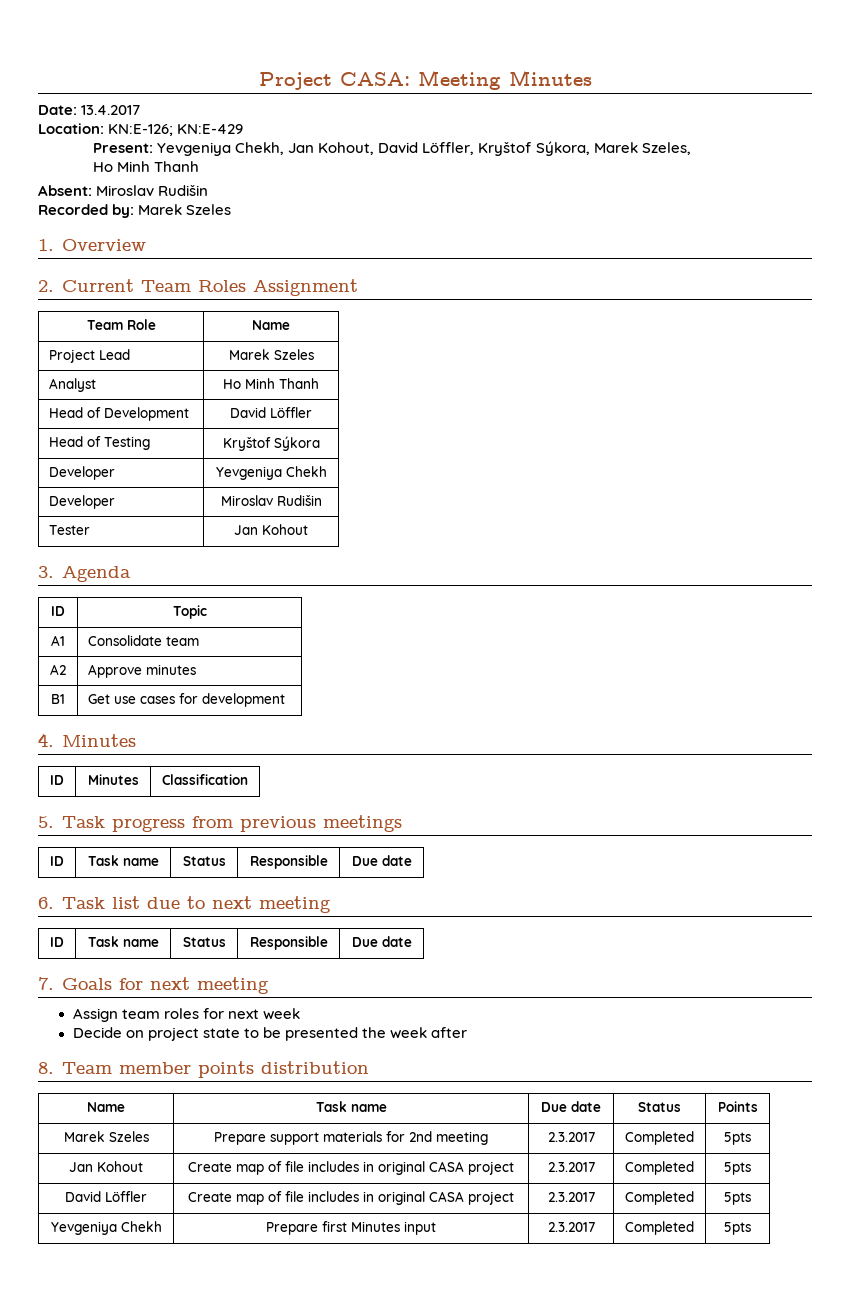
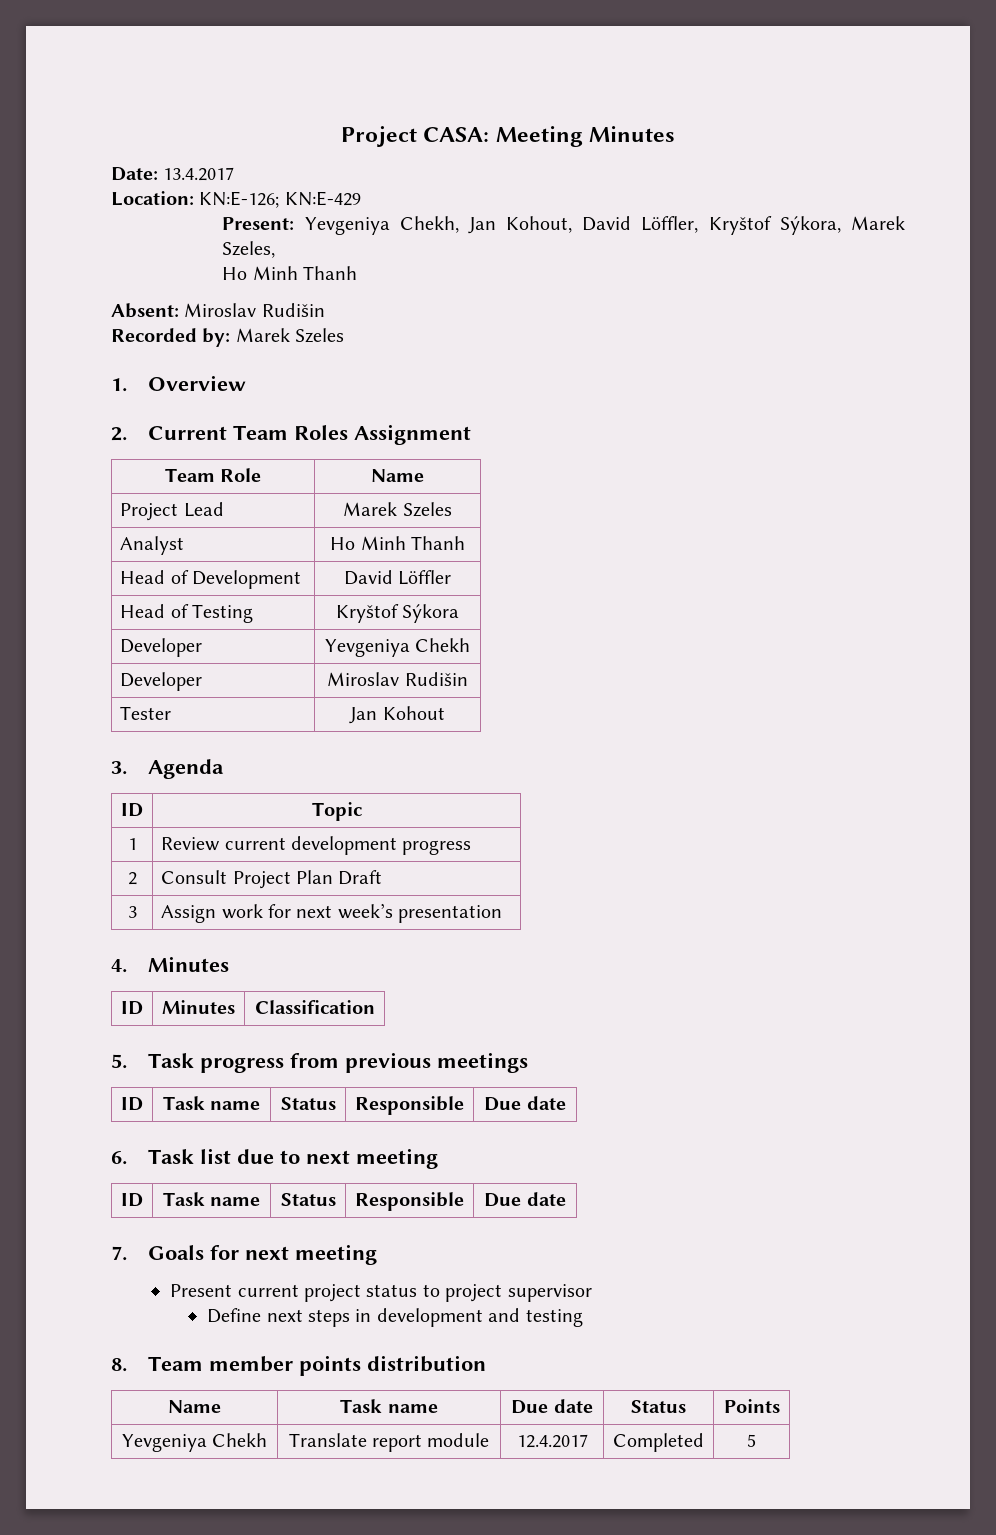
[51,635,65,646] [88,635,200,646] [50,664,66,675] [88,664,197,678] [51,694,65,704] [88,693,286,707] A1 | Consolidate team // A2 | Approve minutes // B1 | Get use cases for development -> [127,838,137,850] [161,836,472,855] [127,872,137,885] [161,870,383,889] [127,906,137,918] [161,903,503,923] 1 | Review current development progress // 2 | Consult Project Plan Draft // 3 | Assign work for next week’s presentation
[72,1008,301,1022] [72,1027,468,1041] Assign team roles for next week // Decide on project state to be presented the week after -> [170,1284,592,1302] [207,1308,583,1327] Present current project status to project supervisor // Define next steps in development and testing
[63,1131,149,1142] [214,1131,488,1145] [547,1132,595,1142] [625,1131,694,1145] [724,1132,751,1145] [69,1161,143,1172] [188,1161,514,1175] [547,1162,595,1172] [625,1161,694,1175] [724,1162,751,1175] [65,1191,147,1202] [188,1191,514,1205] [547,1192,595,1202] [625,1191,694,1205] [724,1192,751,1205] [50,1221,162,1235] [266,1221,436,1235] [547,1222,595,1232] [625,1221,694,1235] [724,1222,751,1235] Marek Szeles | Prepare support materials for 2nd meeting | 2.3.2017 | Completed | 5pts // Jan Kohout | Create map of file includes in original CASA project | 2.3.2017 | Completed | 5pts // David Löffler | Create map of file includes in original CASA project | 2.3.2017 | Completed | 5pts // Yevgeniya Chekh | Prepare first Minutes input | 2.3.2017 | Completed | 5pts -> [121,1433,268,1452] [288,1433,490,1452] [516,1434,588,1448] [613,1433,704,1452] [747,1434,756,1447] Yevgeniya Chekh | Translate report module | 12.4.2017 | Completed | 5

